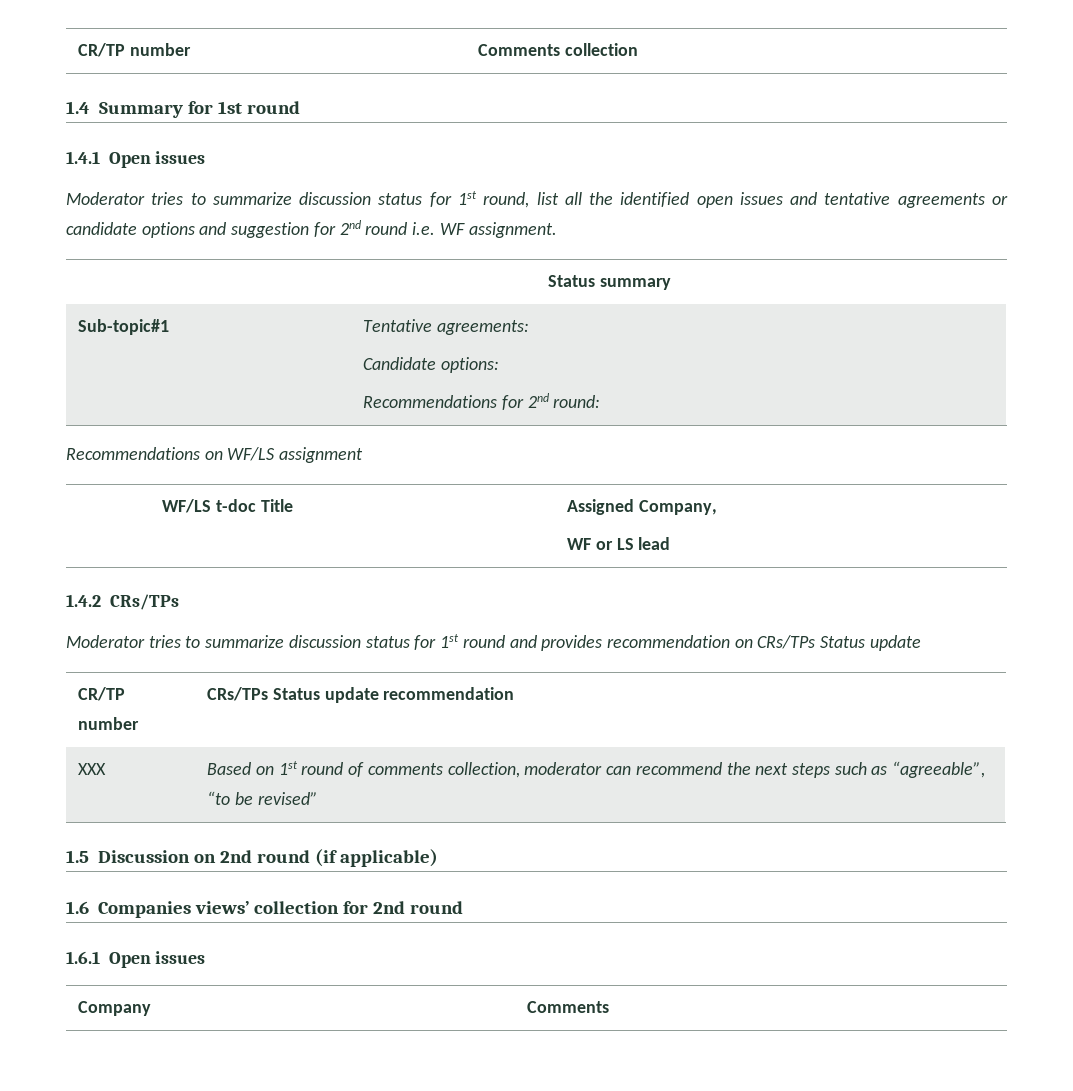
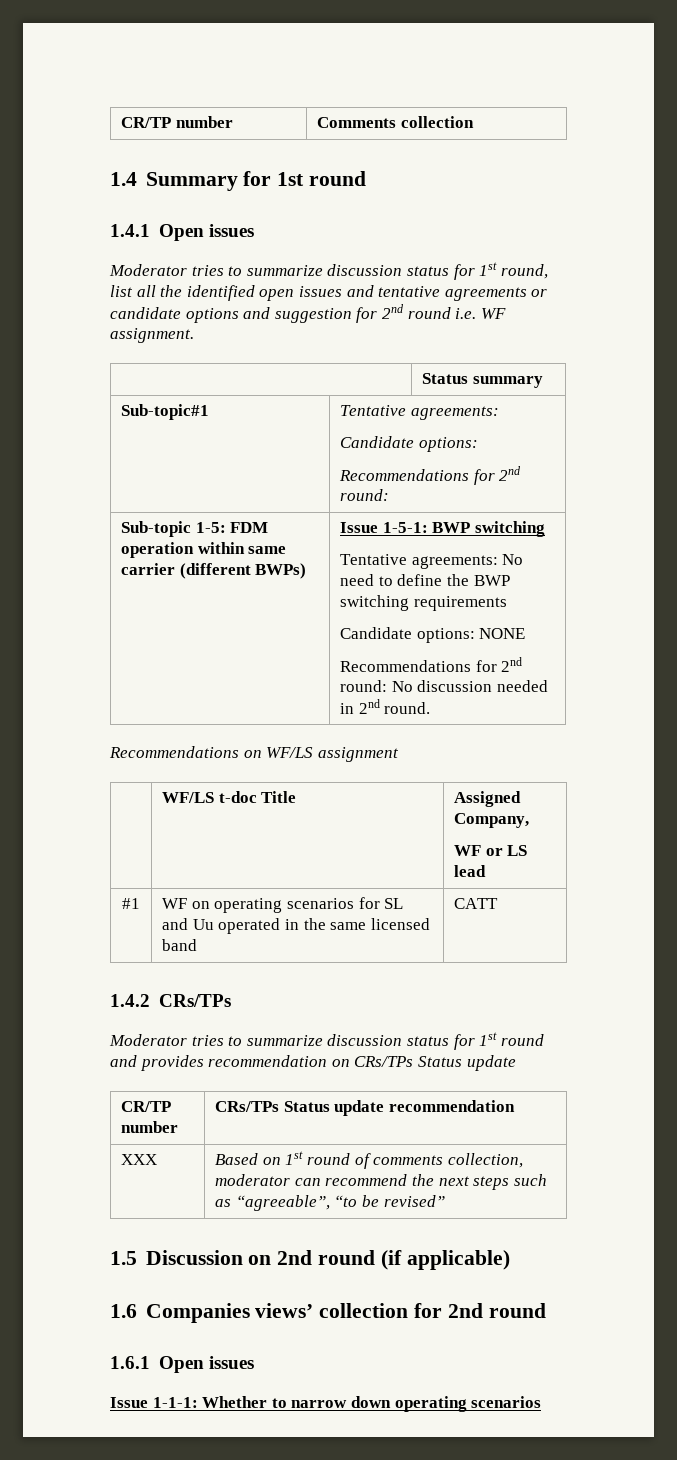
(601, 401) none -> [121,521,269,537] [121,542,287,558] [121,563,307,579] [340,521,546,537] [340,554,524,569] [340,574,510,586] [340,595,507,611] [340,627,526,643] [340,657,523,672] [340,680,549,692] [340,699,431,714] // Sub-topic 1-5: FDM operation within same carrier (different BWPs) | Issue 1-5-1: BWP switching // Tentative agreements: No need to define the BWP switching requirements // Candidate options: NONE // Recommendations for 2nd round: No discussion needed in 2nd round.
(671, 543) none -> [122,898,140,909] [162,897,404,913] [162,918,430,934] [162,939,198,951] [454,898,499,909] // #1 | WF on operating scenarios for SL and Uu operated in the same licensed band | CATT
[78,1001,152,1016] [527,1001,610,1013] // Company | Comments -> [110,1396,542,1412] // Issue 1-1-1: Whether to narrow down operating scenarios

